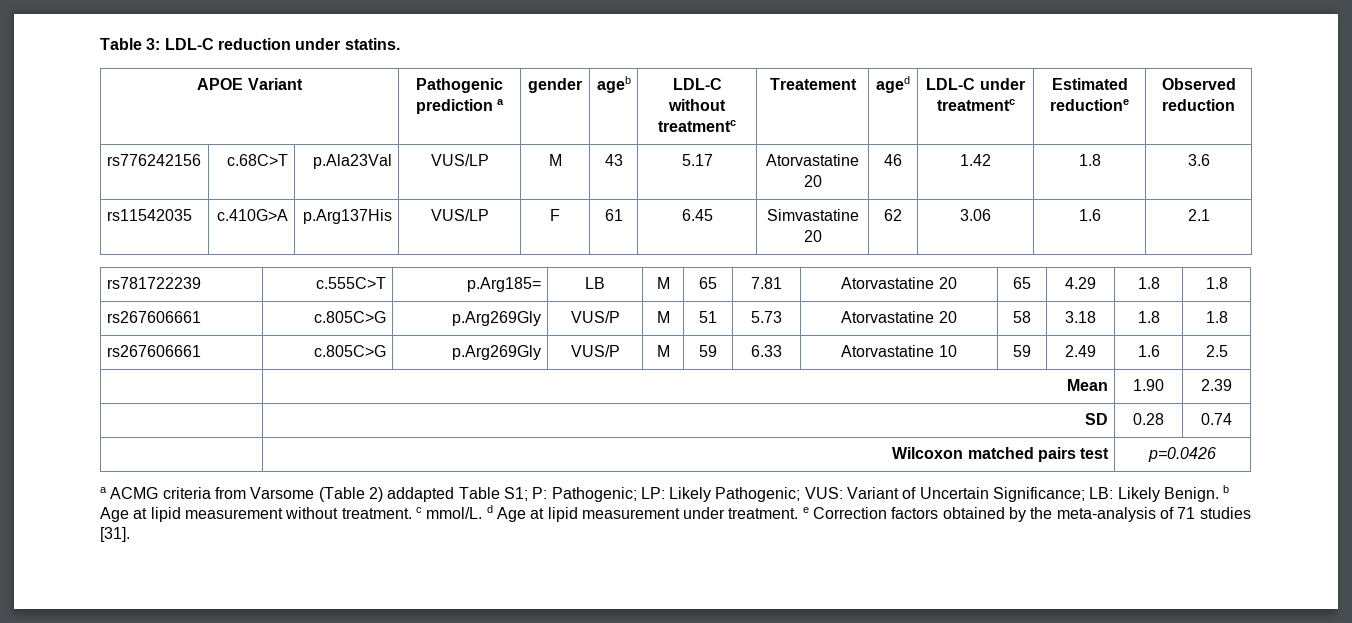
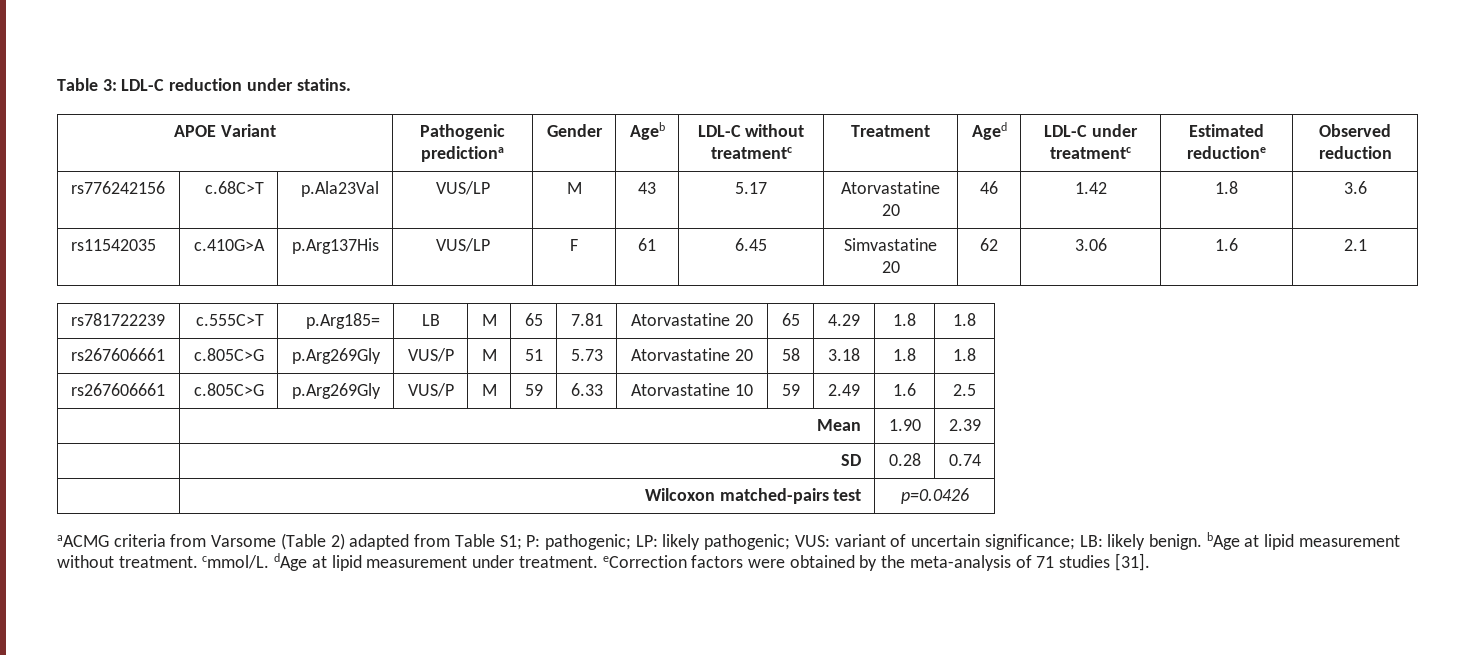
[415,99,505,114] [528,78,582,93] [596,76,631,93] prediction a | gender | ageb -> [421,146,505,162] [546,124,603,137] [629,122,665,140] predictiona | Gender | Ageb
[769,78,857,90] [876,76,910,93] Treatement | aged -> [851,125,930,137] [971,122,1007,140] Treatment | Aged
[967,447,1076,462] matched pairs -> [719,488,829,504] matched-pairs
[100,487,159,499] a ACMG -> [57,535,109,547] aACMG
[387,487,455,502] addapted -> [349,534,451,550] adapted from
[551,485,1230,502] [100,507,129,522] Pathogenic; LP: Likely Pathogenic; VUS: Variant of Uncertain Significance; LB: Likely Benign. b Age -> [544,532,1240,550] pathogenic; LP: likely pathogenic; VUS: variant of uncertain significance; LB: likely benign. bAge
[415,505,526,522] c mmol/L. d Age -> [202,553,308,571] cmmol/L. dAge
[802,507,939,519] e Correction factors -> [602,555,785,568] eCorrection factors were

